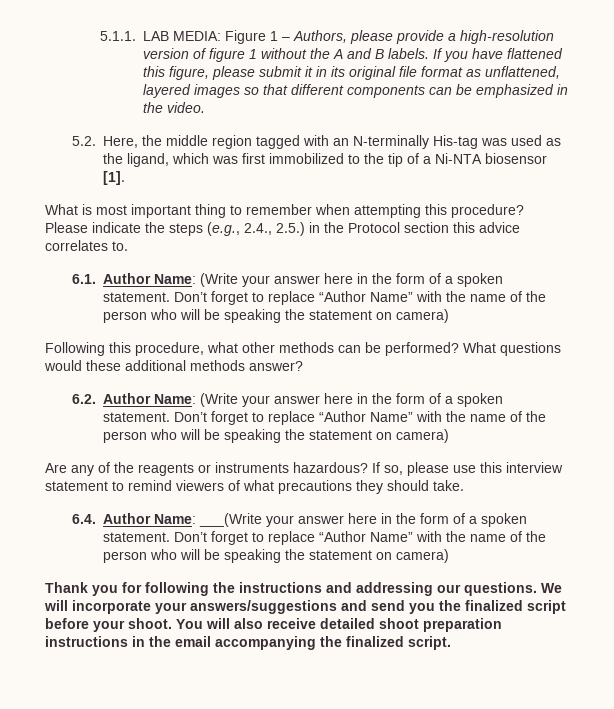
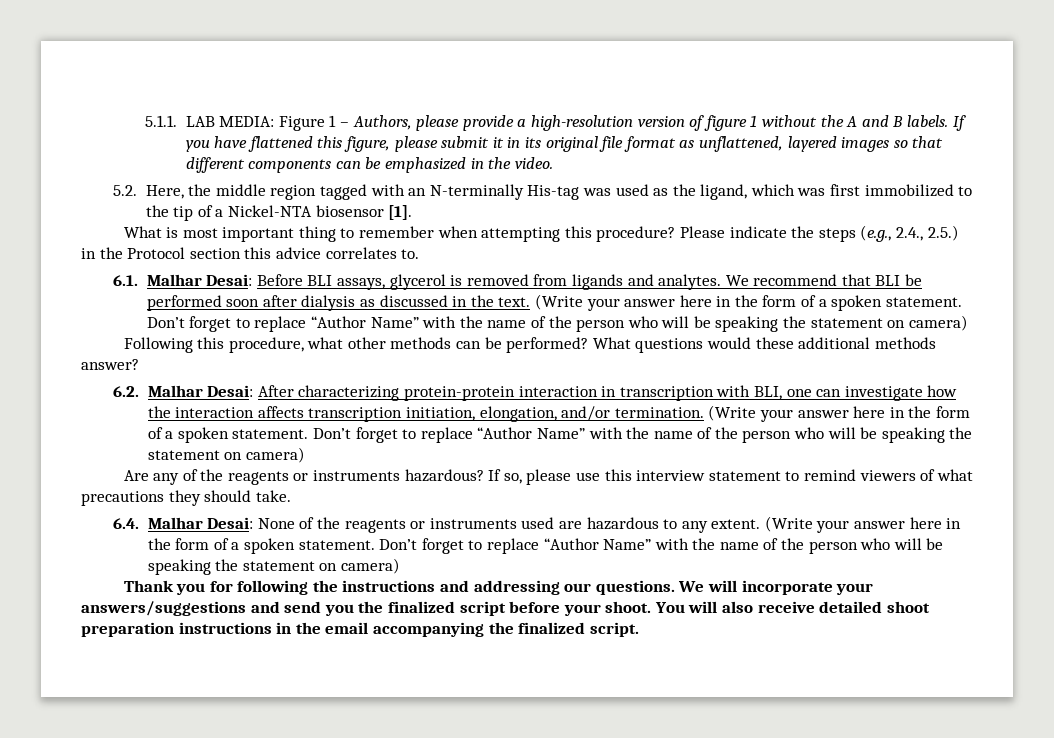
[435,153,483,164] Ni-NTA -> [227,205,312,217] Nickel-NTA
[103,273,197,284] Author Name: -> [146,274,923,290] [146,295,531,311] Malhar Desai: Before BLI assays, glycerol is removed from ligands and analytes. We recommend that BLI be performed soon after dialysis as discussed in the text.
[103,393,197,404] Author Name: -> [147,385,958,401] [147,406,704,422] Malhar Desai: After characterizing protein-protein interaction in transcription with BLI, one can investigate how the interaction affects transcription initiation, elongation, and/or termination.
[103,513,263,527] Author Name: ___(Write -> [147,516,813,533] Malhar Desai: None of the reagents or instruments used are hazardous to any extent. (Write

